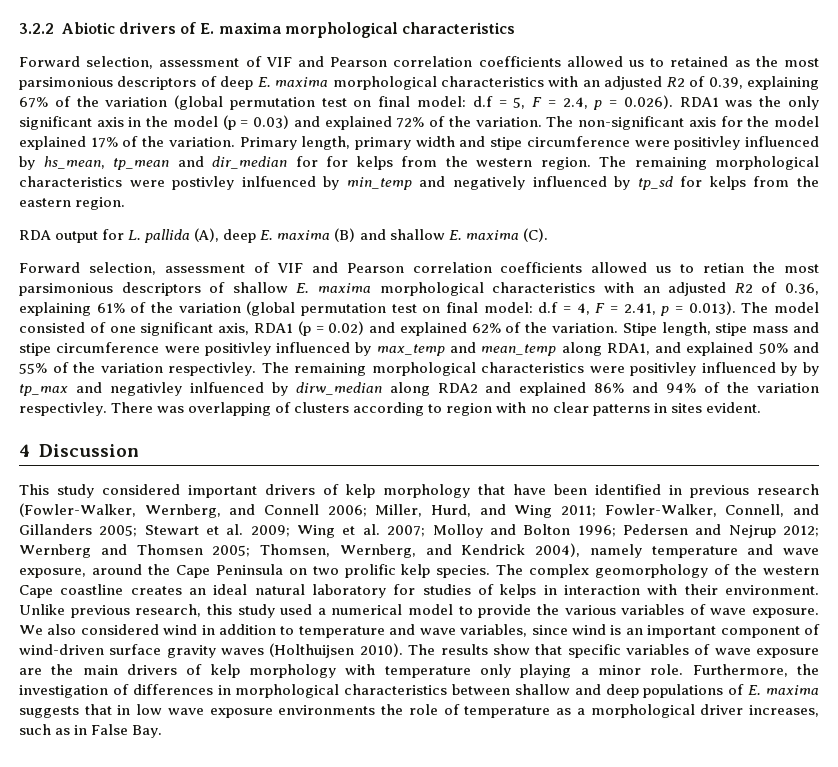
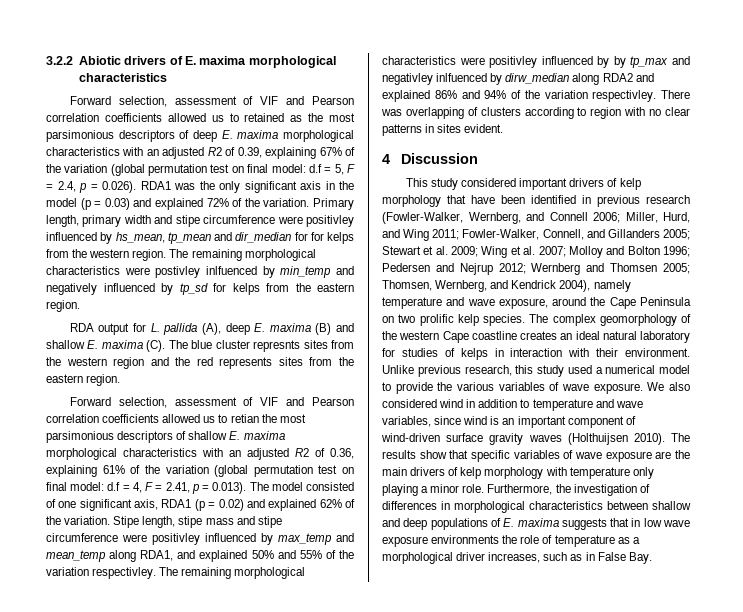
[546,116,819,130] [19,136,235,150] The non-significant axis for the model explained 17% of the variation. -> (310, 202) none
(548, 235) none -> [168,340,355,352] [46,357,354,369] [46,374,121,386] The blue cluster represnts sites from the western region and the red represents sites from the eastern region.

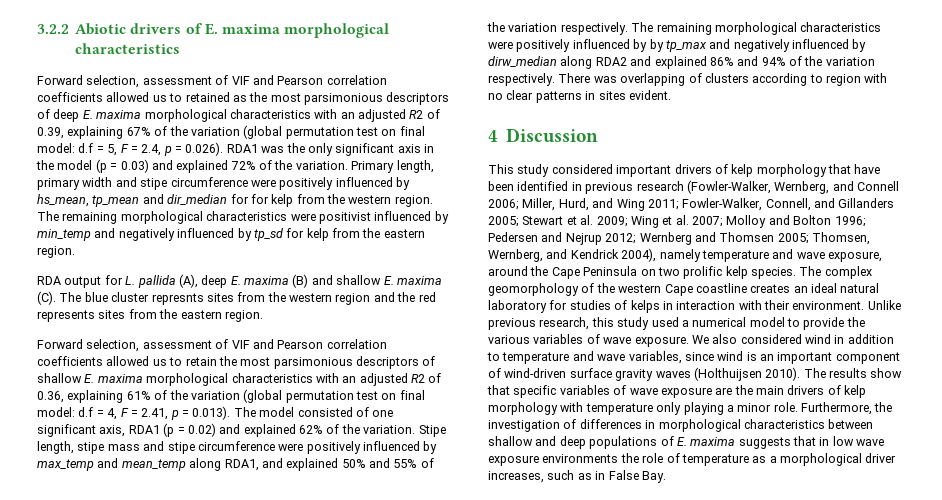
[306,215,354,227] positivley -> [279,177,334,190] positively
[327,232,354,244] kelps -> [271,194,294,207] kelp
[155,266,257,278] postivley inlfuenced -> [318,211,432,224] positivist influenced
[232,283,260,295] kelps -> [306,228,329,241] kelp
[230,414,259,423] retian -> [185,357,217,366] retain
[152,533,200,545] positivley -> [306,441,361,454] positively
[92,567,306,579] [382,56,538,68] respectivley. The remaining morphological characteristics were positivley -> [560,22,882,35] [488,39,571,52] respectively. The remaining morphological characteristics were positively
[382,73,488,85] negativley inlfuenced -> [733,39,849,52] negatively influenced
[592,90,657,102] respectivley. -> [488,73,555,86] respectively.

